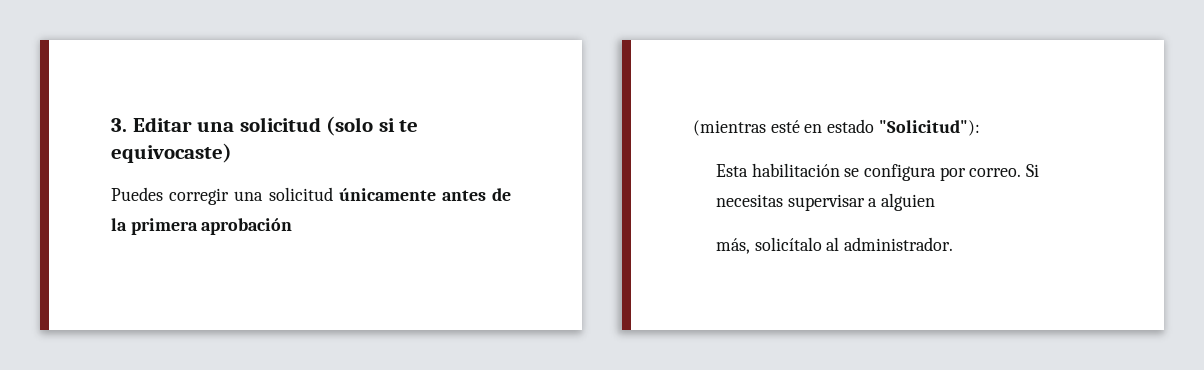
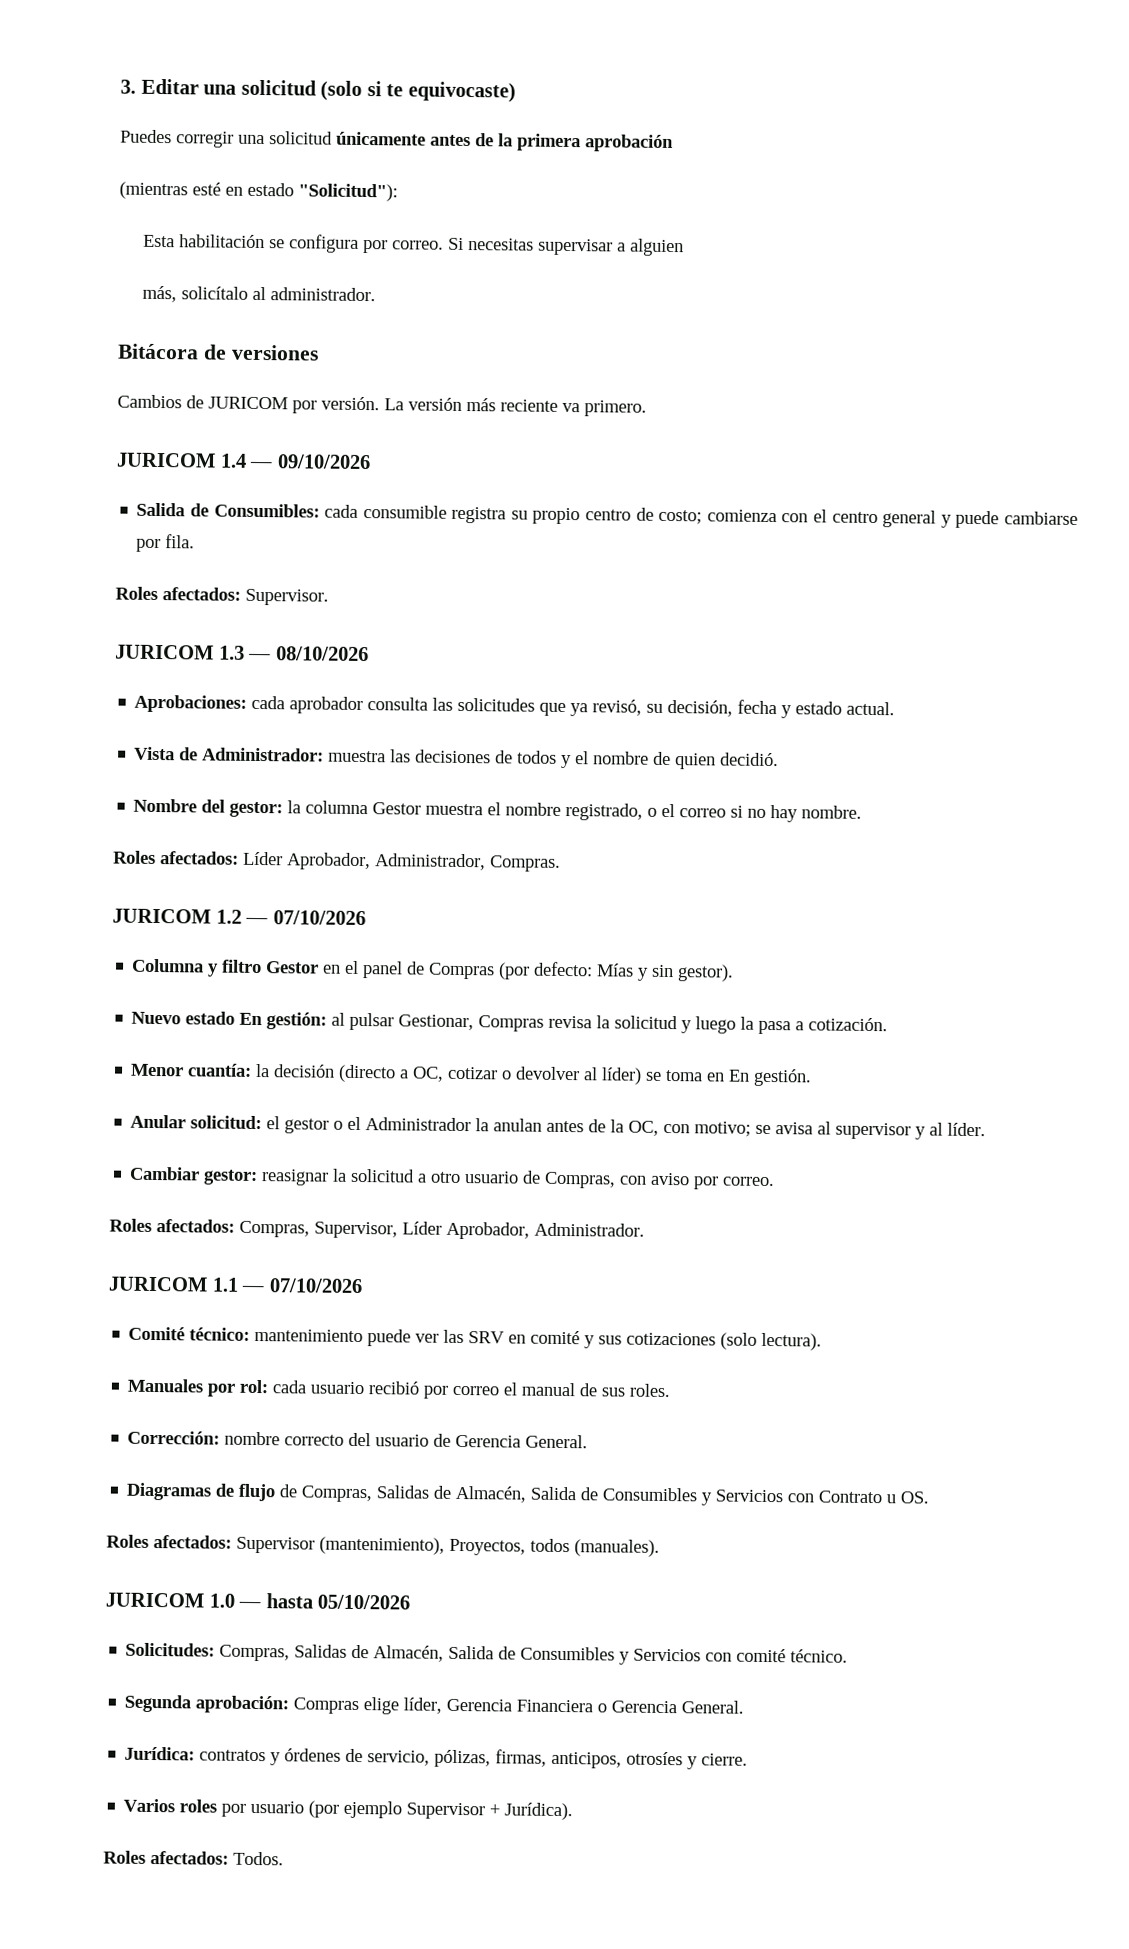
(953, 244) none -> [117,343,319,361] [117,394,647,417] [116,452,371,470] [136,502,1079,529] [136,534,196,553] [115,586,329,606] [115,644,369,662] [134,694,896,719] [134,746,780,770] [133,798,863,823] [113,850,561,872] [112,908,366,926] [132,958,735,982] [131,1011,889,1035] [130,1063,813,1087] [130,1114,987,1140] [129,1166,776,1190] [109,1218,645,1240] [108,1276,363,1294] [128,1326,823,1351] [127,1378,672,1399] [127,1430,589,1449] [126,1482,930,1506] [106,1534,660,1557] [105,1592,411,1610] [125,1642,849,1665] [124,1694,745,1715] [124,1746,749,1770] [123,1798,574,1821] [103,1850,284,1866] // Bitácora de versiones // Cambios de JURICOM por versión. La versión más reciente va primero. // JURICOM 1.4 — 09/10/2026 // Salida de Consumibles: cada consumible registra su propio centro de costo; comienza con el centro general y puede cambiarse por fila. // Roles afectados: Supervisor. // JURICOM 1.3 — 08/10/2026 // Aprobaciones: cada aprobador consulta las solicitudes que ya revisó, su decisión, fecha y estado actual. // Vista de Administrador: muestra las decisiones de todos y el nombre de quien decidió. // Nombre del gestor: la columna Gestor muestra el nombre registrado, o el correo si no hay nombre. // Roles afectados: Líder Aprobador, Administrador, Compras. // JURICOM 1.2 — 07/10/2026 // Columna y filtro Gestor en el panel de Compras (por defecto: Mías y sin gestor). // Nuevo estado En gestión: al pulsar Gestionar, Compras revisa la solicitud y luego la pasa a cotización. // Menor cuantía: la decisión (directo a OC, cotizar o devolver al líder) se toma en En gestión. // Anular solicitud: el gestor o el Administrador la anulan antes de la OC, con motivo; se avisa al supervisor y al líder. // Cambiar gestor: reasignar la solicitud a otro usuario de Compras, con aviso por correo. // Roles afectados: Compras, Supervisor, Líder Aprobador, Administrador. // JURICOM 1.1 — 07/10/2026 // Comité técnico: mantenimiento puede ver las SRV en comité y sus cotizaciones (solo lectura). // Manuales por rol: cada usuario recibió por correo el manual de sus roles. // Corrección: nombre correcto del usuario de Gerencia General. // Diagramas de flujo de Compras, Salidas de Almacén, Salida de Consumibles y Servicios con Contrato u OS. // Roles afectados: Supervisor (mantenimiento), Proyectos, todos (manuales). // JURICOM 1.0 — hasta 05/10/2026 // Solicitudes: Compras, Salidas de Almacén, Salida de Consumibles y Servicios con comité técnico. // Segunda aprobación: Compras elige líder, Gerencia Financiera o Gerencia General. // Jurídica: contratos y órdenes de servicio, pólizas, firmas, anticipos, otrosíes y cierre. // Varios roles por usuario (por ejemplo Supervisor + Jurídica). // Roles afectados: Todos.

